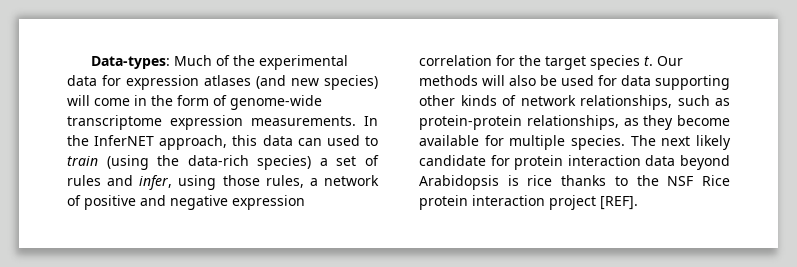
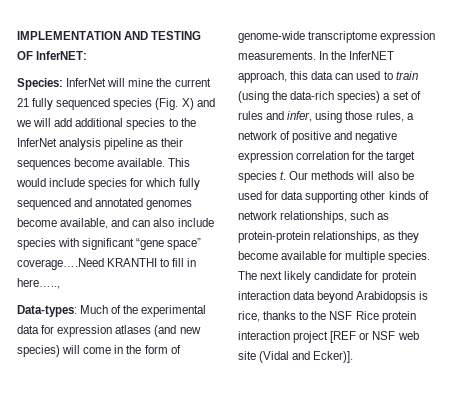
(90, 62) none -> [17,31,202,40] [17,51,88,60] [17,78,211,90] [17,98,215,110] [16,118,196,130] [17,138,184,150] [17,158,191,170] [16,178,200,190] [17,198,193,210] [17,218,214,229] [17,238,202,250] [17,258,197,270] [17,278,60,289] IMPLEMENTATION AND TESTING OF InferNET: // Species: InferNet will mine the current 21 fully sequenced species (Fig. X) and we will add additional species to the InferNet analysis pipeline as their sequences become available. This would include species for which fully sequenced and annotated genomes become available, and can also include species with significant “gene space” coverage….Need KRANTHI to fill in here….., //
[527,175,553,186] rice -> [238,311,260,322] rice,
[600,196,638,210] [REF]. -> [330,331,419,343] [238,351,354,363] [REF or NSF web site (Vidal and Ecker)].

